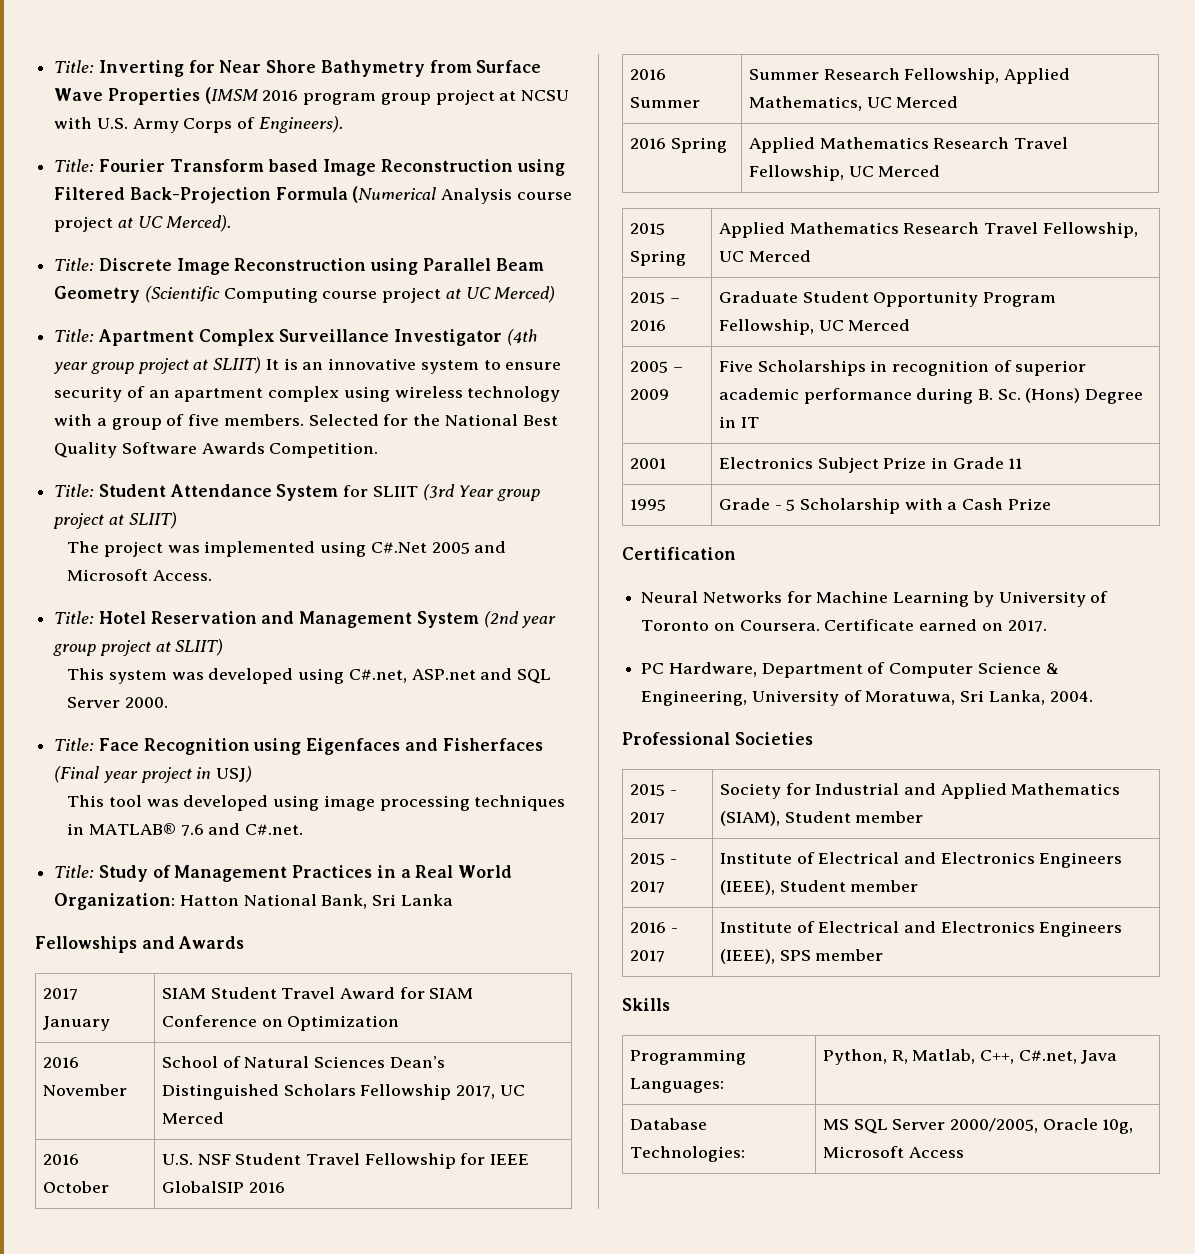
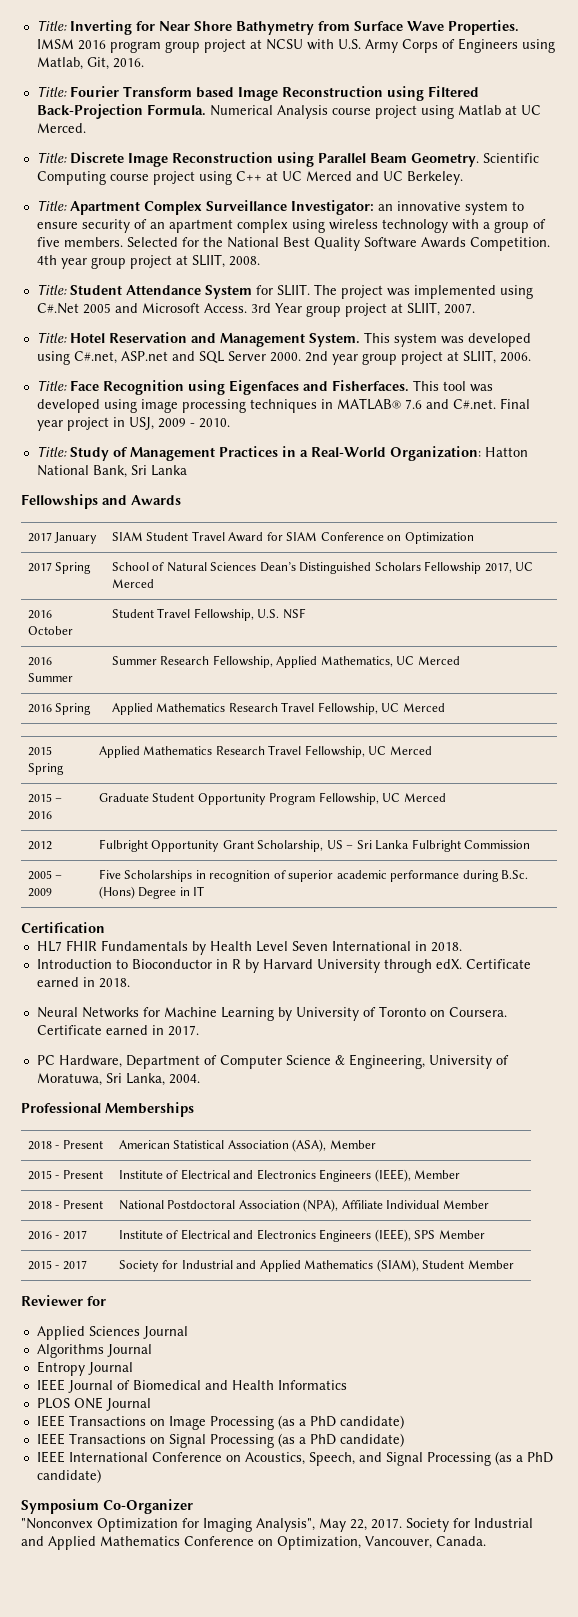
[107,87,259,105] Properties (IMSM -> [447,20,519,35] [36,39,74,49] Properties. IMSM
[258,116,343,133] Engineers). -> [457,38,555,53] [36,57,144,70] Engineers using Matlab, Git, 2016.
[275,186,437,203] Formula (Numerical -> [146,104,273,116] Formula. Numerical
[117,215,232,232] at UC Merced). -> [420,105,541,119] [36,123,86,133] using Matlab at UC Merced.
[54,286,220,303] Geometry (Scientific -> [410,153,539,167] Geometry. Scientific
[445,286,556,303] [54,329,537,346] [54,357,298,374] at UC Merced) // Title: Apartment Complex Surveillance Investigator (4th year group project at SLIIT) It is -> [198,171,463,185] [36,200,374,215] using C++ at UC Merced and UC Berkeley. // Title: Apartment Complex Surveillance Investigator:
(379, 450) none -> [36,254,260,269] 4th year group project at SLIIT, 2008.
[372,484,541,501] [53,512,177,529] SLIIT (3rd Year group project at SLIIT) // -> [276,284,310,296] SLIIT.
(212, 575) none -> [250,302,475,317] 3rd Year group project at SLIIT, 2007.
[416,611,557,628] [53,639,224,656] System (2nd year group project at SLIIT) // -> [308,333,360,347] System.
(168, 702) none -> [304,350,531,365] 2nd year group project at SLIIT, 2006.
[442,738,543,751] [54,766,253,783] Fisherfaces (Final year project in USJ) // -> [331,380,409,392] Fisherfaces.
(304, 829) none -> [499,398,530,409] [36,417,230,431] Final year project in USJ, 2009 - 2010.
[415,865,513,878] Real World -> [310,447,386,457] Real-World
[42,1057,79,1068] [42,1084,127,1096] 2016 November -> [27,562,92,574] 2017 Spring
(109, 1187) none -> [111,608,254,621] Student Travel Fellowship,
[235,1153,530,1169] [161,1181,285,1193] Student Travel Fellowship for IEEE GlobalSIP 2016 -> (306, 613) none
(911, 325) none -> [27,841,52,850] [98,839,531,852] // 2012 | Fulbright Opportunity Grant Scholarship, US – Sri Lanka Fulbright Commission
[978,389,1021,400] B. Sc. -> [501,870,529,879] B.Sc.
[629,458,666,469] [718,457,1023,473] [629,499,666,511] [718,498,1051,514] [622,547,736,560] // 2001 | Electronics Subject Prize in Grade 11 // 1995 | Grade - 5 Scholarship with a Cash Prize // Certification -> [21,922,105,933] [36,940,462,955] [36,959,531,973] [36,977,130,988] // Certification // HL7 FHIR Fundamentals by Health Level Seven International in 2018. // Introduction to Bioconductor in R by Harvard University through edX. Certificate earned in 2018.
[981,623,1003,631] on -> [151,1025,164,1035] in
[734,732,813,745] Societies -> [105,1102,194,1117] [27,1140,103,1150] [118,1139,376,1152] [27,1170,103,1180] [118,1169,461,1182] [27,1200,103,1210] [118,1199,489,1212] [27,1230,87,1240] [118,1229,485,1242] Memberships // 2018 - Present | American Statistical Association (ASA), Member // 2015 - Present | Institute of Electrical and Electronics Engineers (IEEE), Member // 2018 - Present | National Postdoctoral Association (NPA), Affiliate Individual Member // 2016 - 2017 | Institute of Electrical and Electronics Engineers (IEEE), SPS Member
[855,811,924,823] [629,853,677,865] [629,881,665,893] [719,852,1123,868] [719,880,919,895] [629,922,678,933] [629,950,665,962] [719,921,1123,937] [719,949,884,964] [622,998,670,1011] [629,1049,746,1065] [629,1078,724,1093] [822,1049,1118,1065] [629,1118,707,1130] [629,1146,745,1162] [822,1118,1134,1134] [822,1146,964,1158] member // 2015 - 2017 | Institute of Electrical and Electronics Engineers (IEEE), Student member // 2016 - 2017 | Institute of Electrical and Electronics Engineers (IEEE), SPS member // Skills // Programming Languages: | Python, R, Matlab, C++, C#.net, Java // Database Technologies: | MS SQL Server 2000/2005, Oracle 10g, Microsoft Access -> [467,1260,514,1269] [21,1295,106,1306] [36,1326,188,1340] [36,1344,152,1358] [36,1361,133,1376] [36,1379,347,1393] [36,1397,151,1411] [36,1415,404,1430] [36,1433,404,1448] [36,1451,553,1466] [36,1469,101,1483] [21,1499,193,1514] [21,1518,533,1532] [21,1536,486,1550] Member // Reviewer for // Applied Sciences Journal // Algorithms Journal // Entropy Journal // IEEE Journal of Biomedical and Health Informatics // PLOS ONE Journal // IEEE Transactions on Image Processing (as a PhD candidate) // IEEE Transactions on Signal Processing (as a PhD candidate) // IEEE International Conference on Acoustics, Speech, and Signal Processing (as a PhD candidate) // Symposium Co-Organizer // "Nonconvex Optimization for Imaging Analysis", May 22, 2017. Society for Industrial and Applied Mathematics Conference on Optimization, Vancouver, Canada.

